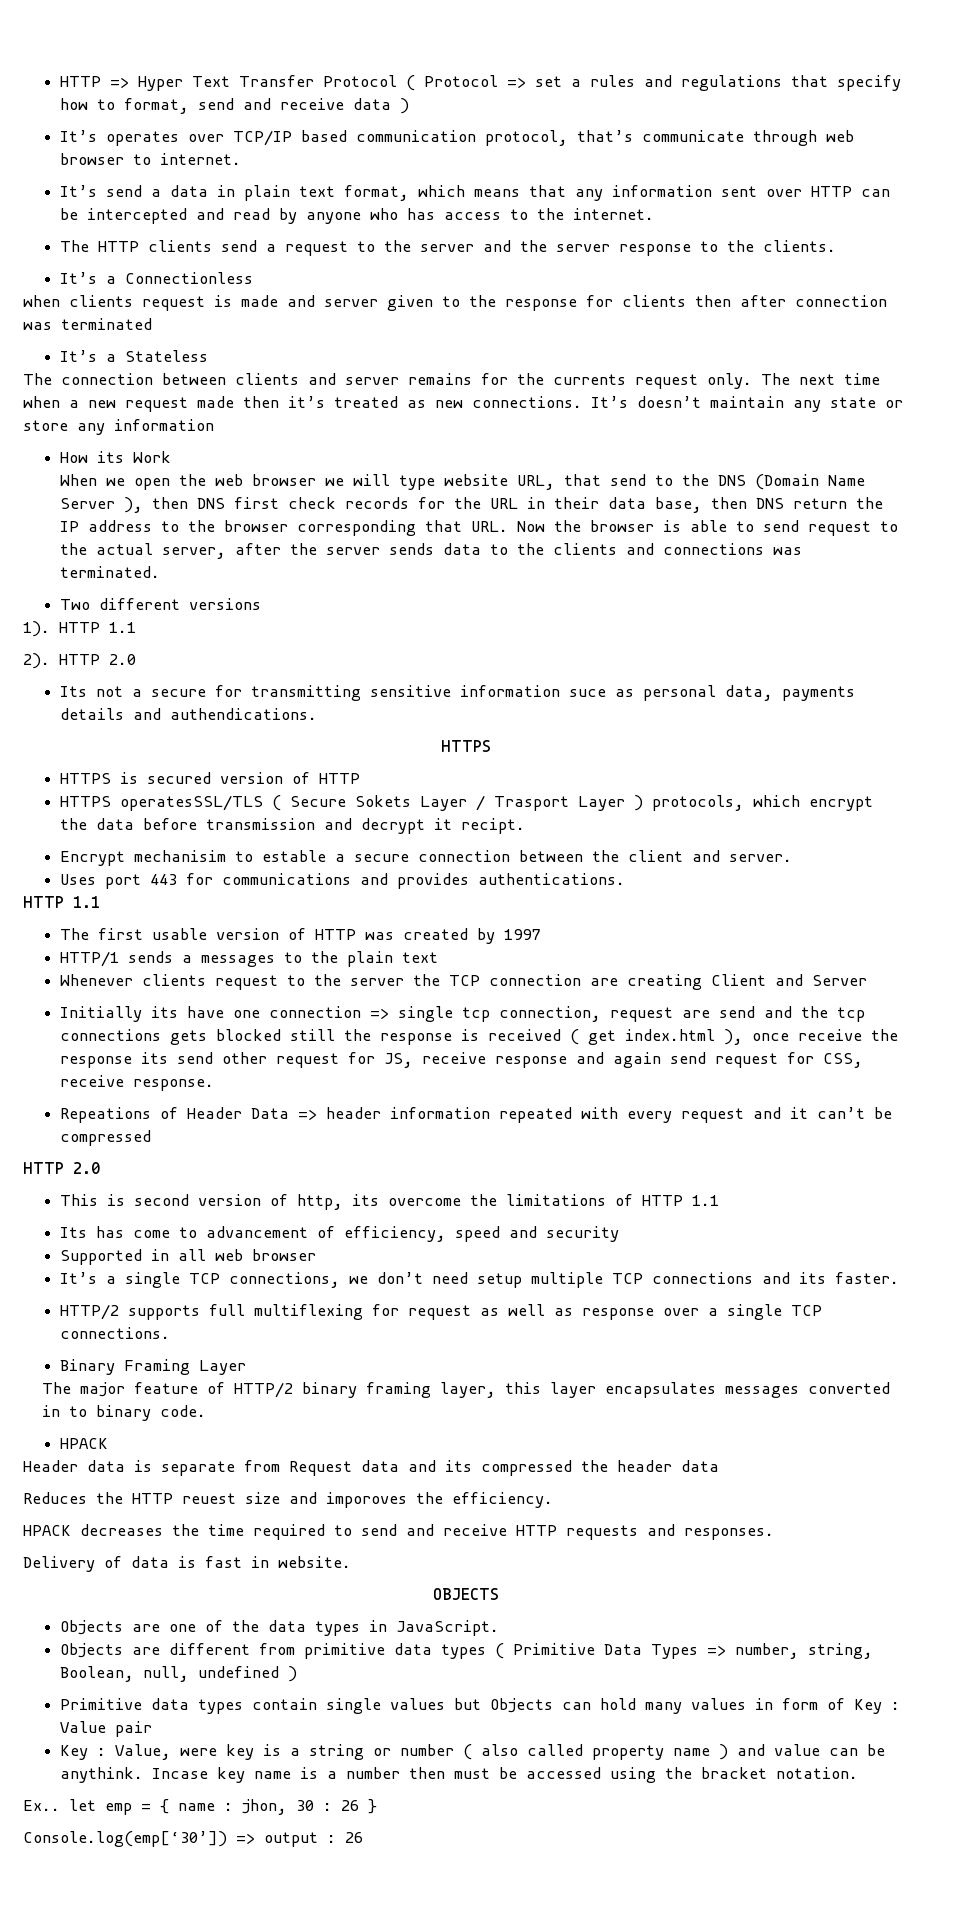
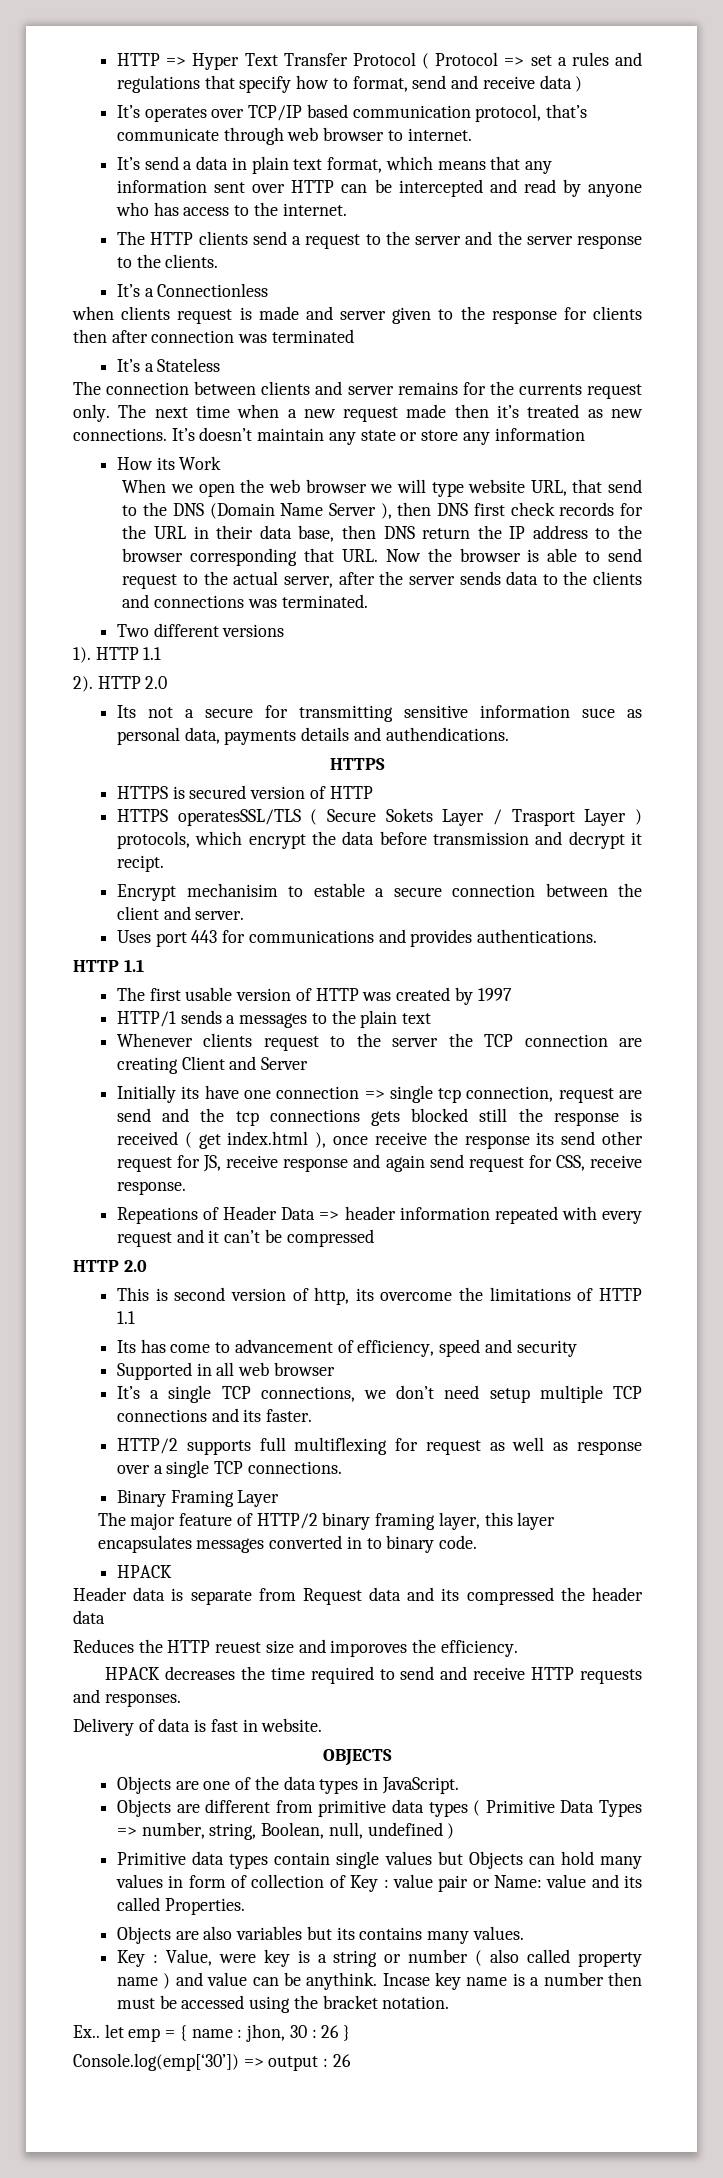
[853,1699,900,1714] [59,1721,106,1733] Key : Value -> [251,1874,433,1892] collection of Key : value
(152, 1729) none -> [472,1874,642,1888] [116,1897,245,1915] [116,1926,524,1944] or Name: value and its called Properties. // Objects are also variables but its contains many values.

